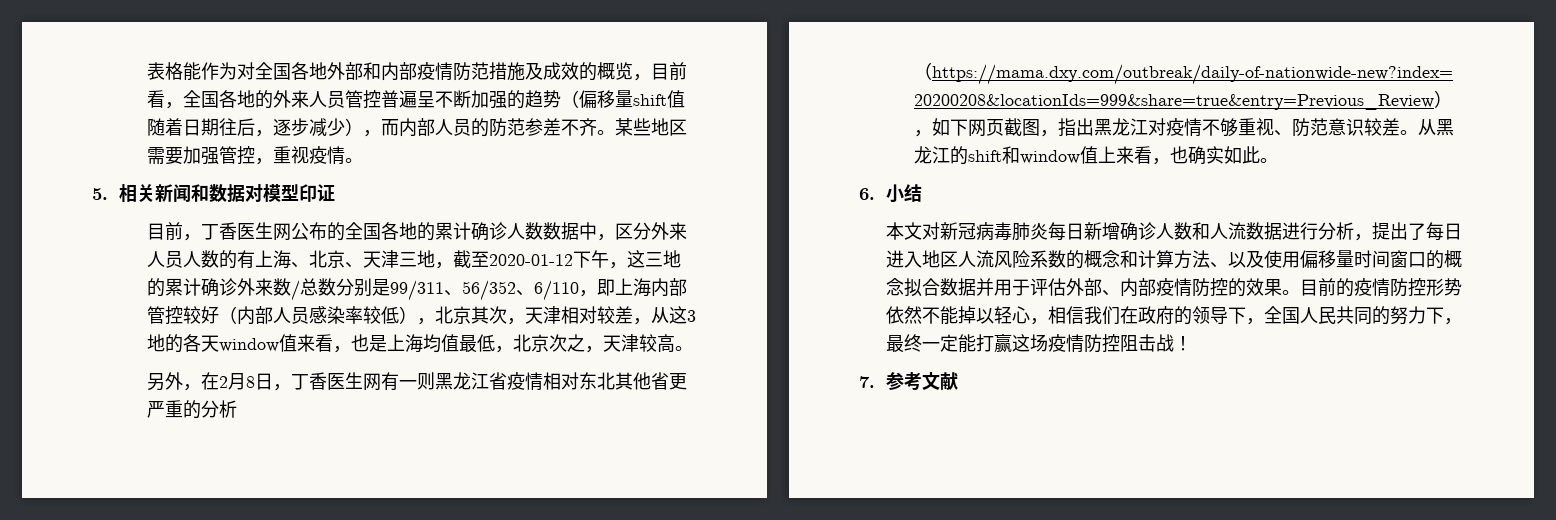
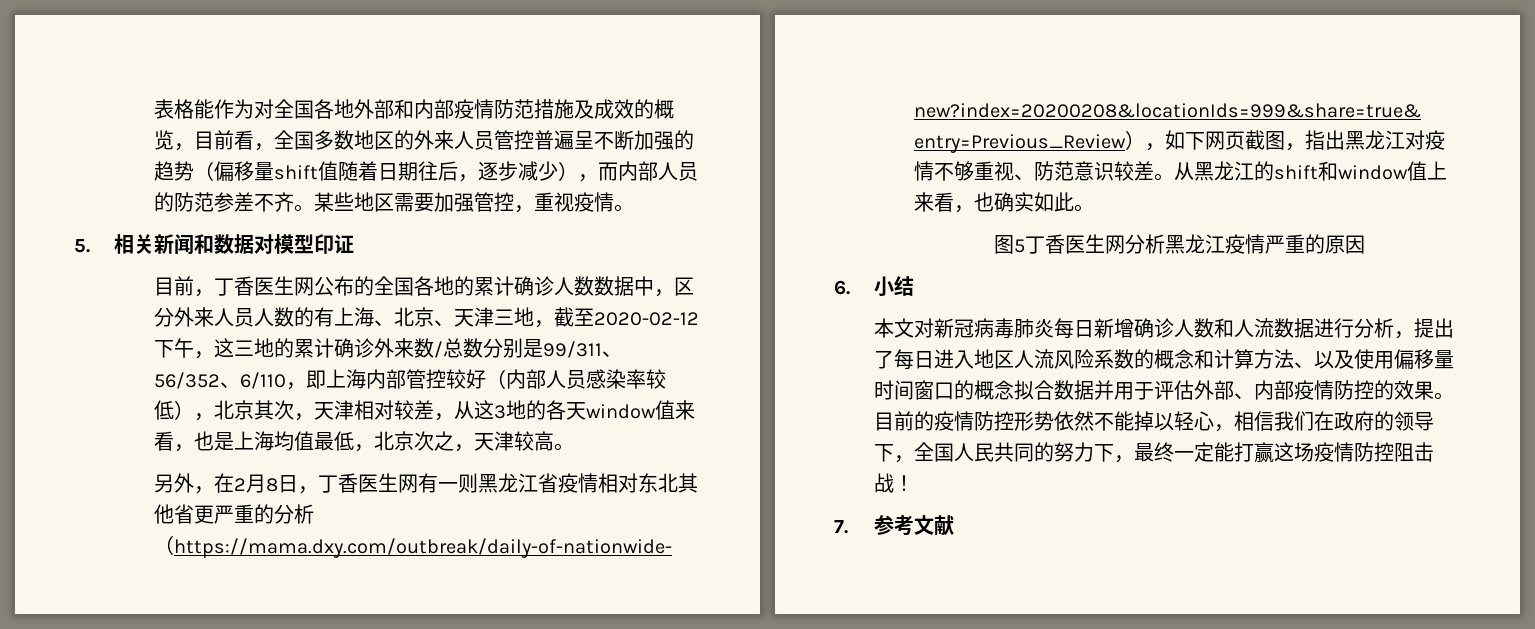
[218,90,255,108] 各地 -> [313,130,394,150] 多数地区
[488,254,573,266] 2020-01-12 -> [593,312,699,326] 2020-02-12
(1278, 160) none -> [993,234,1365,254] // 图5丁香医生网分析黑龙江疫情严重的原因

